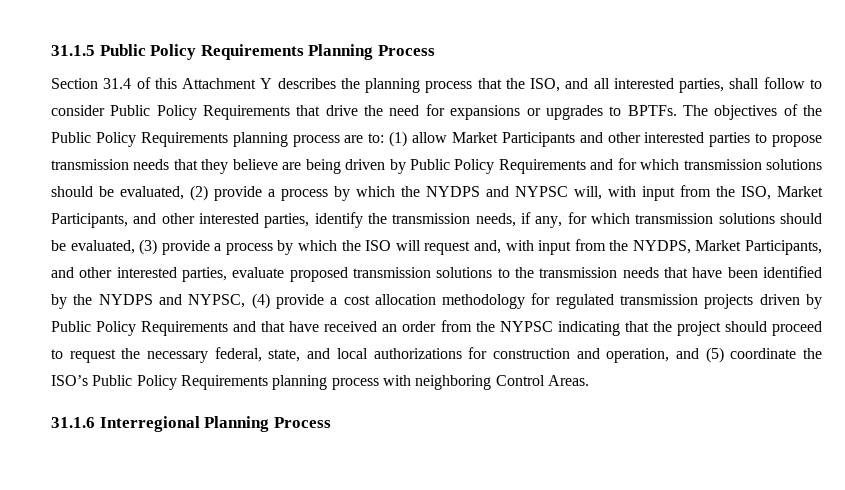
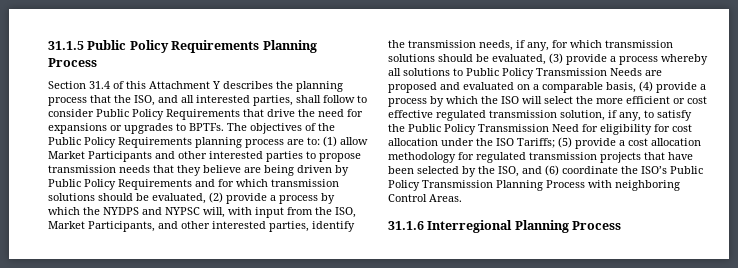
(273, 249) none -> [661,54,708,65] [388,68,662,79] [388,81,706,93] [388,98,427,107] whereby all solutions to Public Policy Transmission Needs are proposed and evaluated on a comparable basis, (4) provide a process
[424,239,822,255] [51,266,823,282] [51,293,270,309] request and, with input from the NYDPS, Market Participants, and other interested parties, evaluate proposed transmission solutions to the transmission needs that have been identified by the NYDPS and NYPSC, (4) -> [544,96,707,104] [388,110,692,121] [388,124,692,135] [388,137,572,148] select the more efficient or cost effective regulated transmission solution, if any, to satisfy the Public Policy Transmission Need for eligibility for cost allocation under the ISO Tariffs; (5)
[759,294,822,309] [51,320,822,336] [51,347,724,363] driven by Public Policy Requirements and that have received an order from the NYPSC indicating that the project should proceed to request the necessary federal, state, and local authorizations for construction and operation, and (5) -> [644,152,693,160] [388,165,559,177] that have been selected by the ISO, and (6)
[180,375,379,390] Requirements planning process -> [422,180,585,191] Transmission Planning Process

